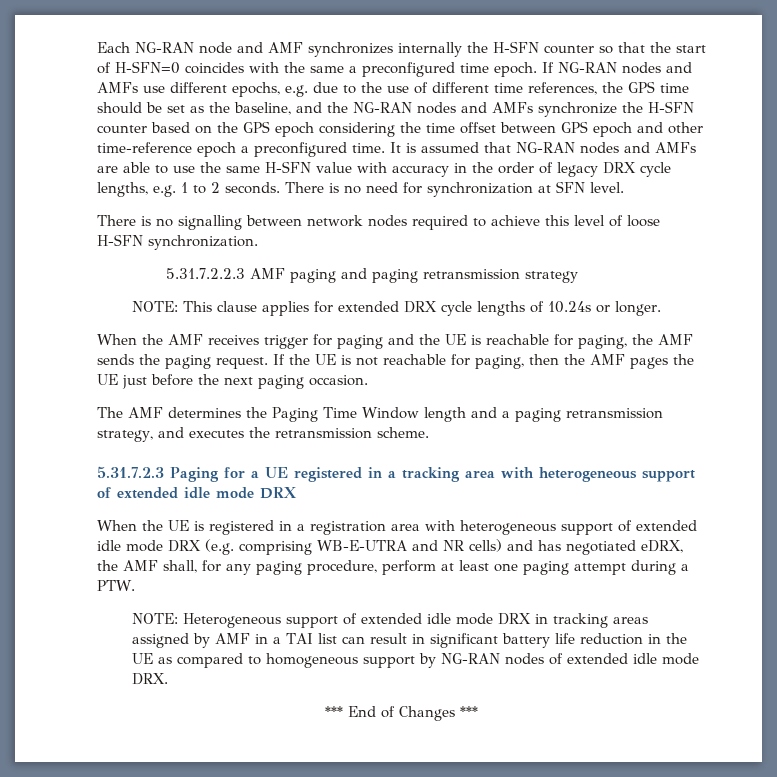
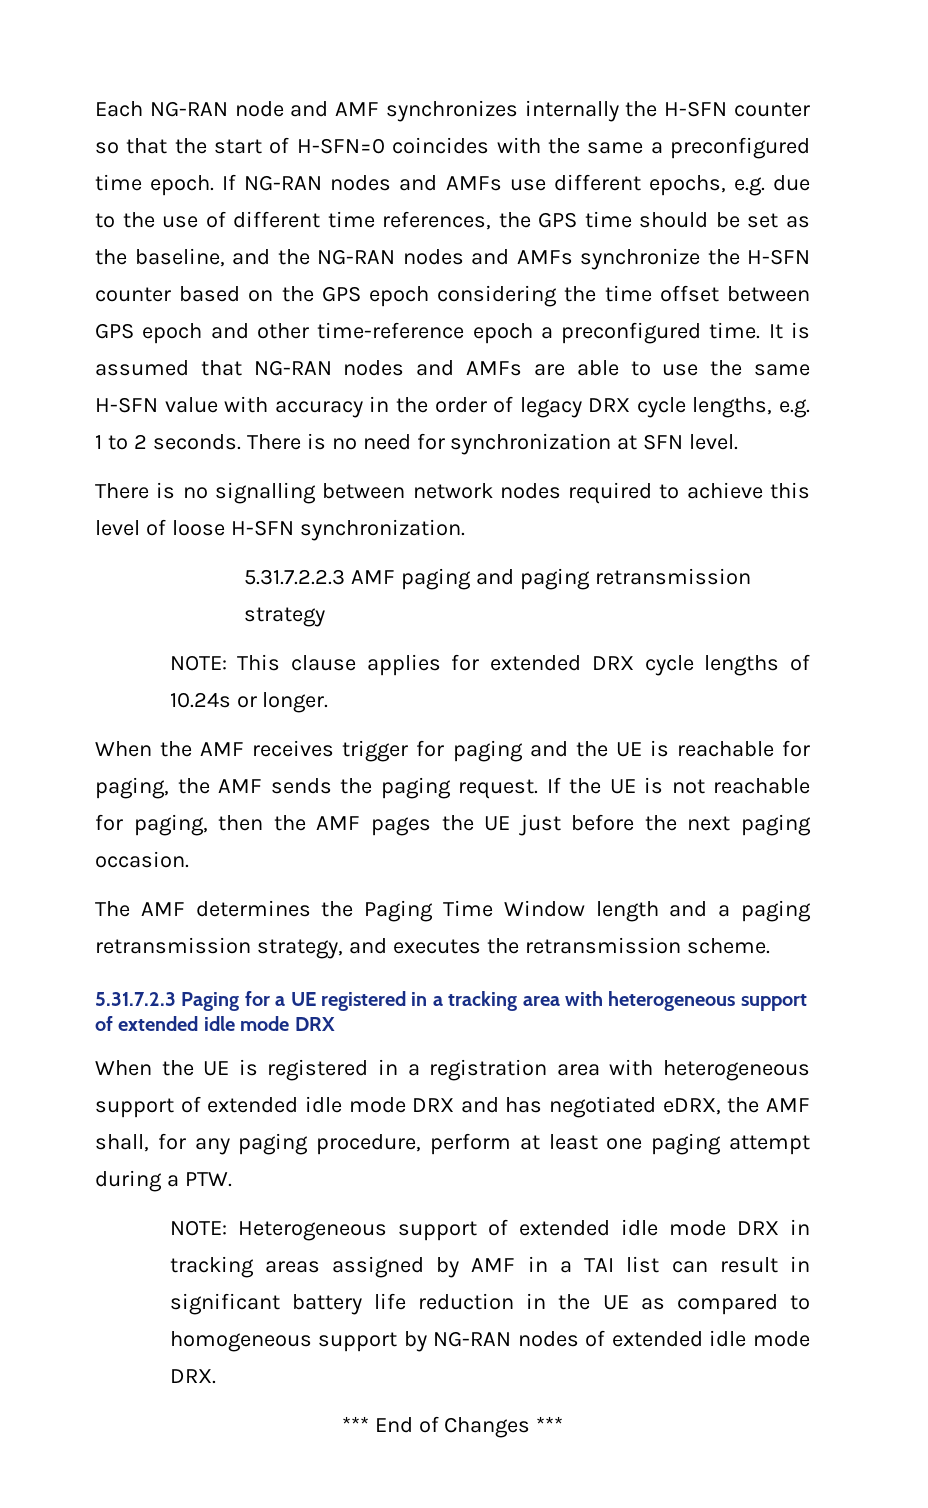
[205,539,502,555] (e.g. comprising WB-E-UTRA and NR cells) -> (455, 1105) none

